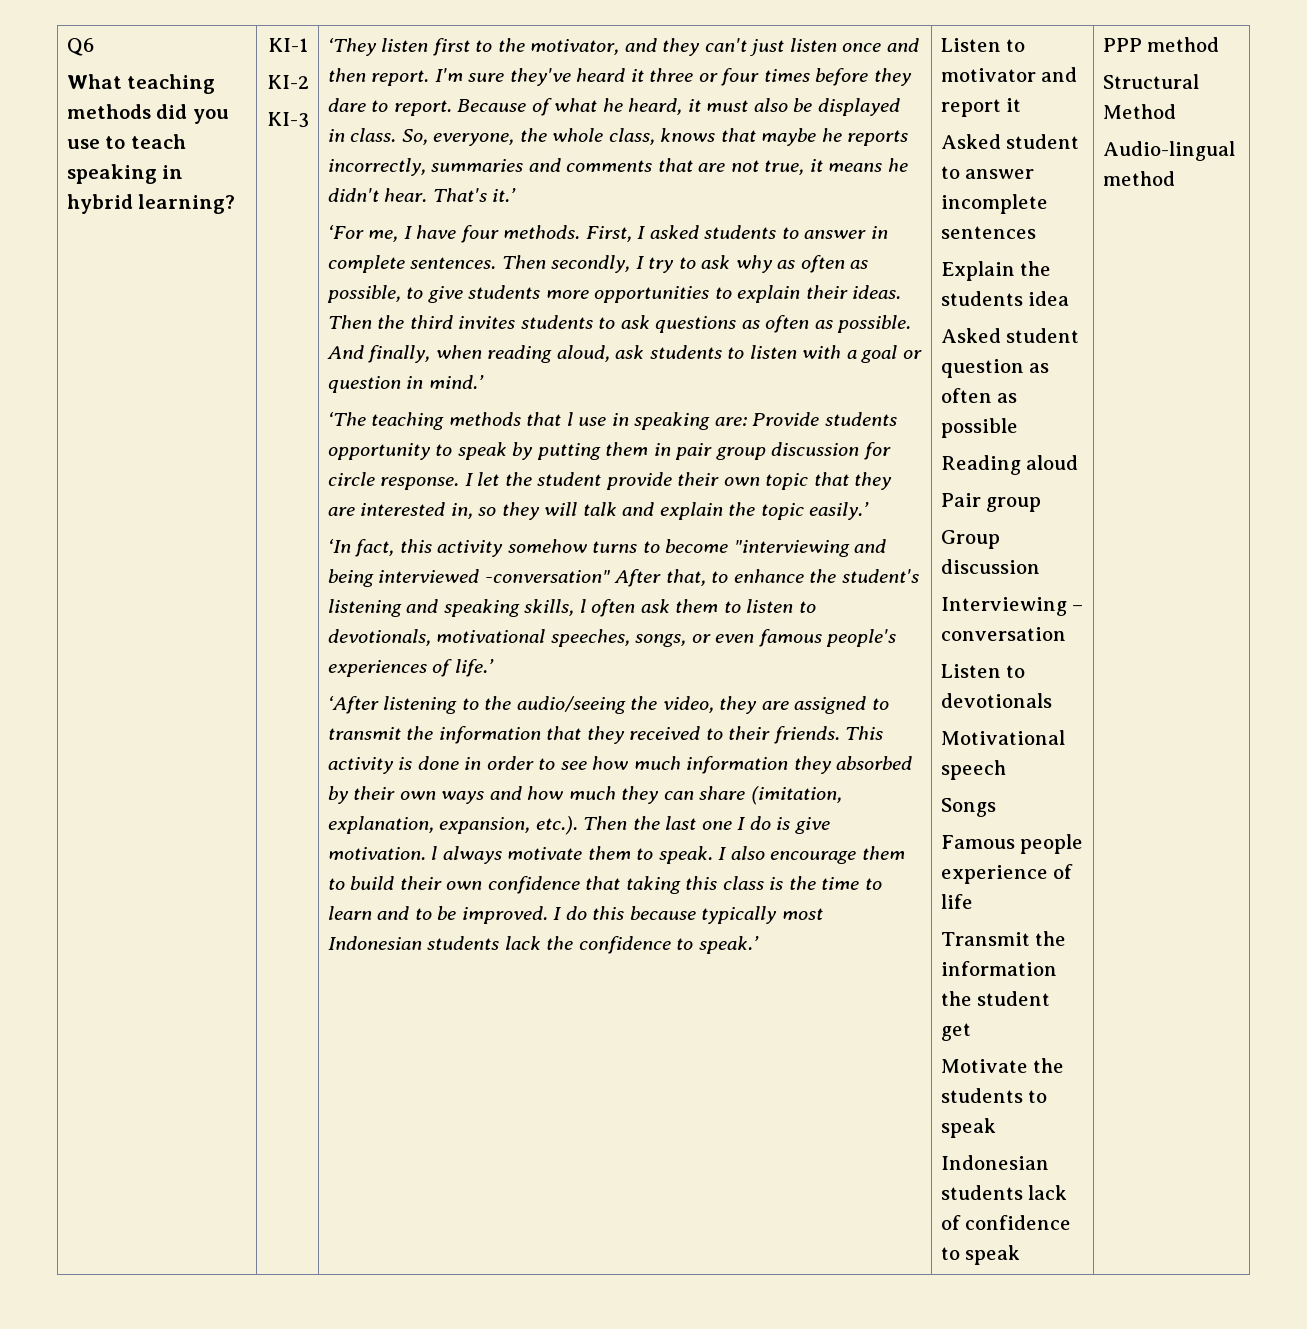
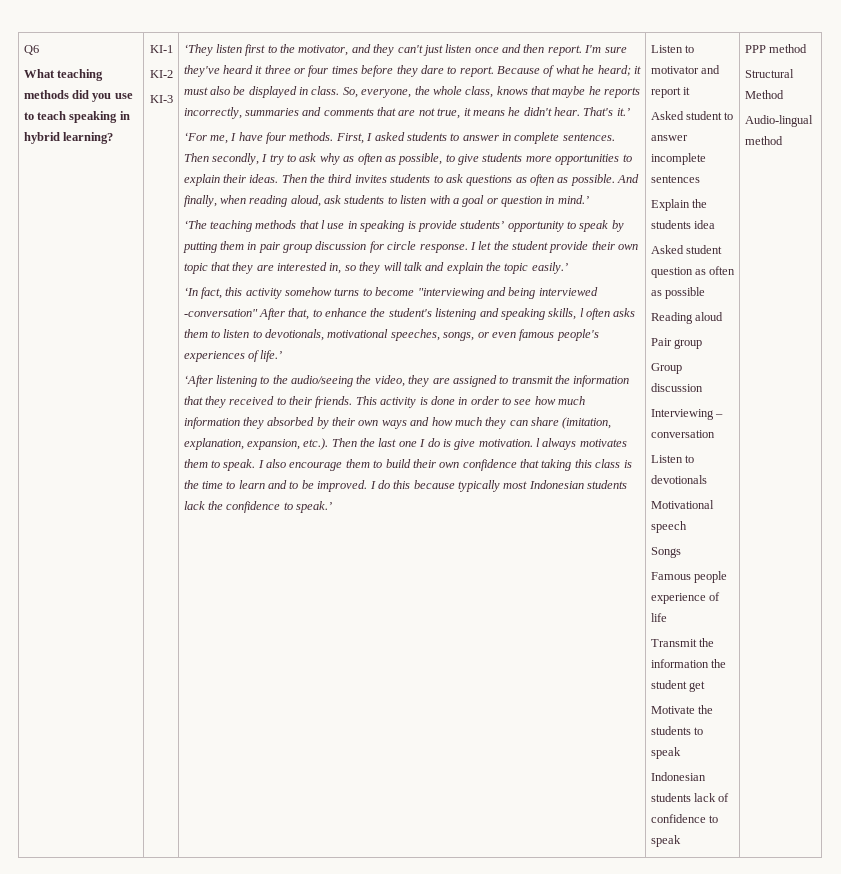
[628,98,683,115] heard, -> [597,65,631,76] heard;
[714,412,897,426] are: Provide students -> [407,220,505,232] is provide students’
[640,599,670,613] ask -> [613,308,636,317] asks
[507,847,583,860] motivate -> [579,439,627,447] motivates

